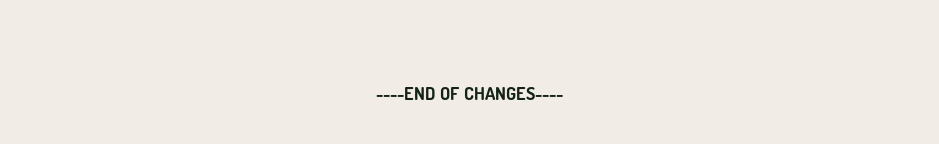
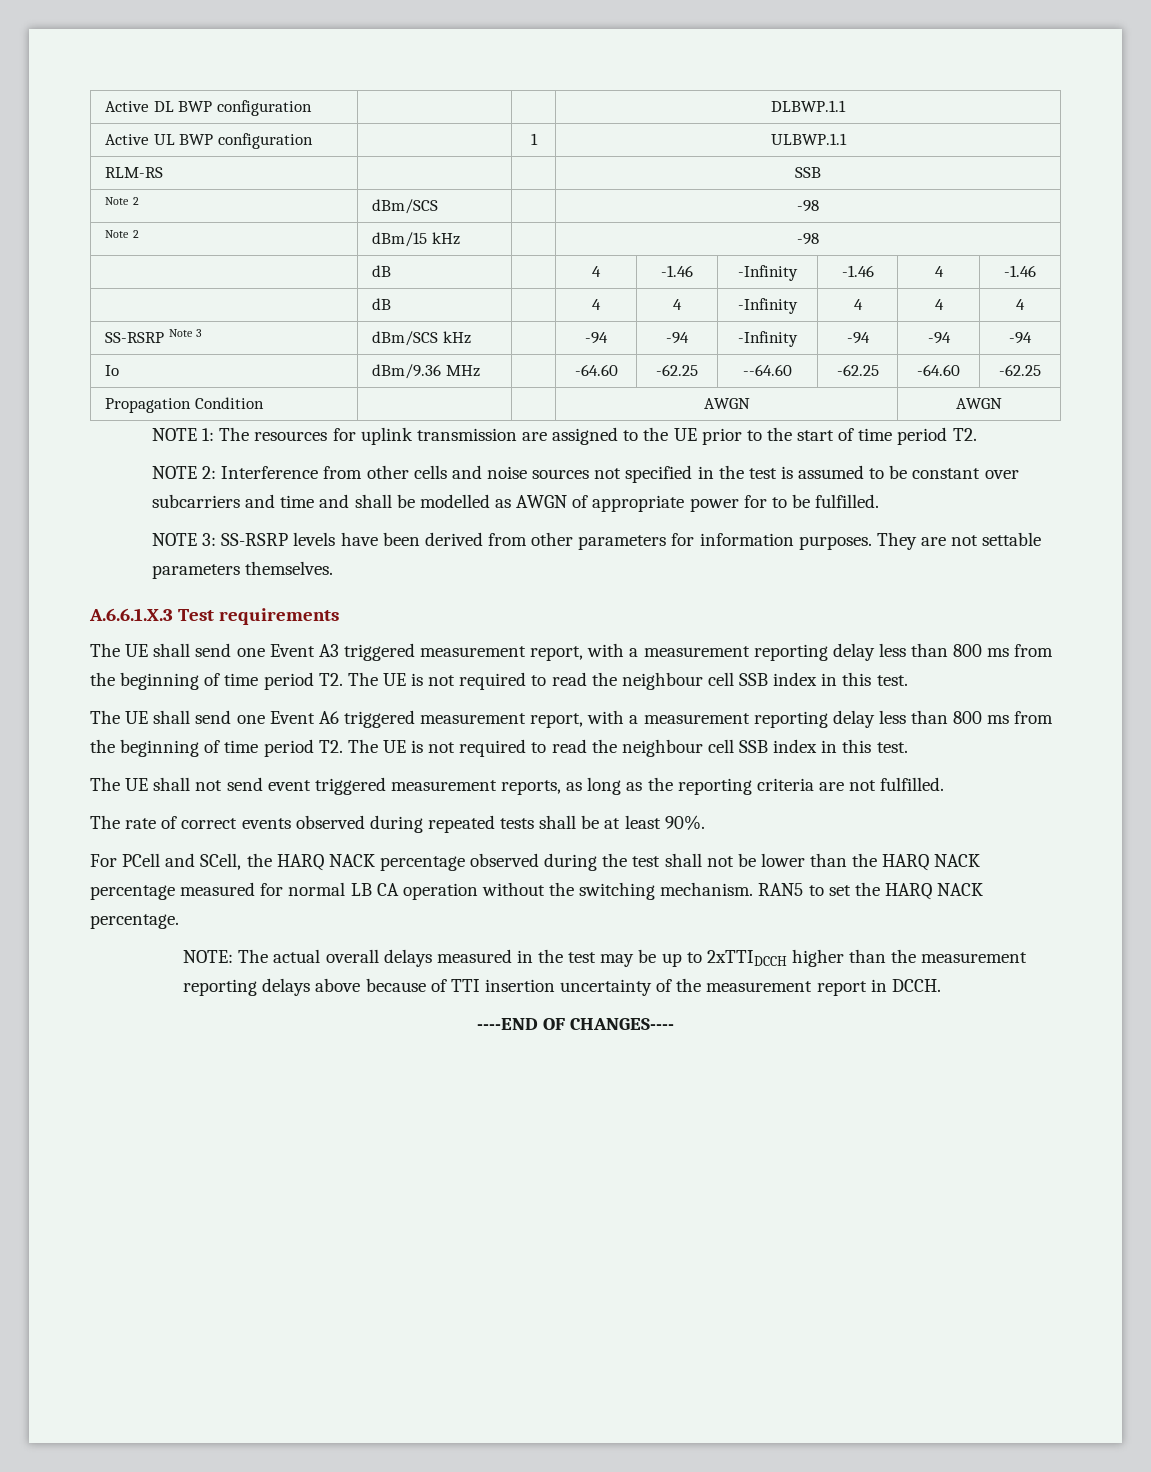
(376, 93) none -> [105,100,312,116] [771,100,846,112] [105,133,313,149] [530,133,538,145] [770,133,847,145] [105,167,164,178] [795,167,821,178] [105,197,139,205] [372,199,439,214] [797,200,819,212] [105,230,139,238] [372,232,460,247] [797,233,819,245] [372,265,392,277] [592,266,601,277] [661,265,693,277] [738,265,798,281] [841,265,874,277] [934,266,944,277] [1004,265,1036,277] [372,298,392,310] [592,299,601,310] [673,299,682,310] [738,298,798,314] [853,299,863,310] [934,299,944,310] [1016,299,1025,310] [105,329,203,343] [372,331,471,346] [585,332,608,344] [666,332,689,344] [738,331,798,347] [846,332,870,344] [927,332,951,344] [1009,332,1032,344] [105,365,120,376] [372,364,480,379] [574,364,618,376] [656,364,698,376] [743,364,792,376] [836,364,879,376] [917,364,960,376] [999,364,1041,376] [105,397,264,413] [703,398,750,409] [956,398,1002,409] [152,427,977,445] [152,465,1019,483] [152,494,880,512] [152,532,1042,550] [152,561,334,579] [89,608,340,625] [90,643,1054,661] [90,672,908,690] [90,710,1054,728] [90,739,908,757] [90,777,945,795] [90,815,705,833] [90,853,981,871] [90,882,984,900] [90,914,179,929] [183,949,1028,967] [183,978,941,996] Active DL BWP configuration | | | DLBWP.1.1 // Active UL BWP configuration | | 1 | ULBWP.1.1 // RLM-RS | | | SSB // Note 2 | dBm/SCS | | -98 // Note 2 | dBm/15 kHz | | -98 // | dB | | 4 | -1.46 | -Infinity | -1.46 | 4 | -1.46 // | dB | | 4 | 4 | -Infinity | 4 | 4 | 4 // SS-RSRP Note 3 | dBm/SCS kHz | | -94 | -94 | -Infinity | -94 | -94 | -94 // Io | dBm/9.36 MHz | | -64.60 | -62.25 | --64.60 | -62.25 | -64.60 | -62.25 // Propagation Condition | | | AWGN | AWGN // NOTE 1: The resources for uplink transmission are assigned to the UE prior to the start of time period T2. // NOTE 2: Interference from other cells and noise sources not specified in the test is assumed to be constant over subcarriers and time and shall be modelled as AWGN of appropriate power for to be fulfilled. // NOTE 3: SS-RSRP levels have been derived from other parameters for information purposes. They are not settable parameters themselves. // A.6.6.1.X.3 Test requirements // The UE shall send one Event A3 triggered measurement report, with a measurement reporting delay less than 800 ms from the beginning of time period T2. The UE is not required to read the neighbour cell SSB index in this test. // The UE shall send one Event A6 triggered measurement report, with a measurement reporting delay less than 800 ms from the beginning of time period T2. The UE is not required to read the neighbour cell SSB index in this test. // The UE shall not send event triggered measurement reports, as long as the reporting criteria are not fulfilled. // The rate of correct events observed during repeated tests shall be at least 90%. // For PCell and SCell, the HARQ NACK percentage observed during the test shall not be lower than the HARQ NACK percentage measured for normal LB CA operation without the switching mechanism. RAN5 to set the HARQ NACK percentage. // NOTE: The actual overall delays measured in the test may be up to 2xTTIDCCH higher than the measurement reporting delays above because of TTI insertion uncertainty of the measurement report in DCCH. //

